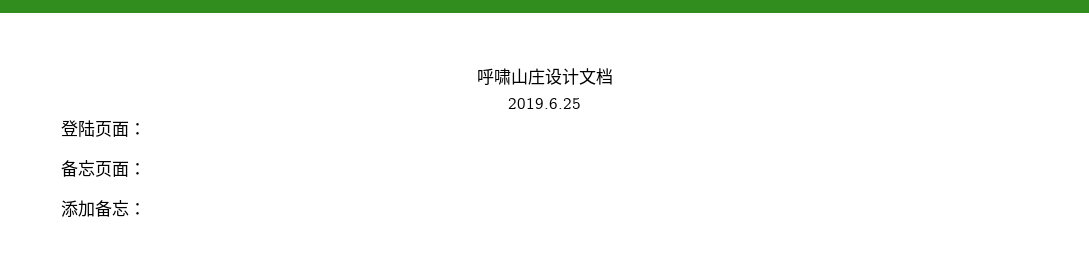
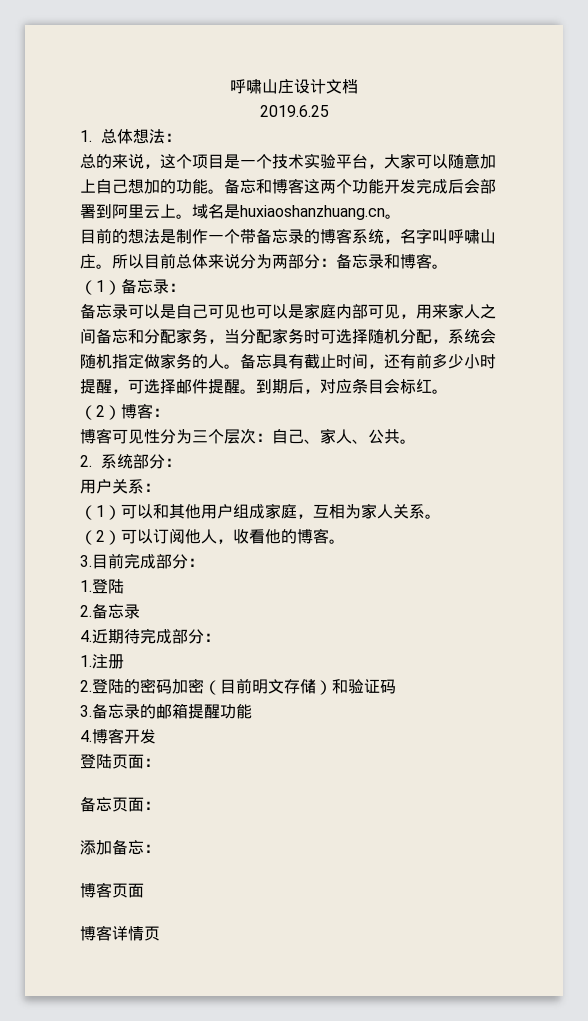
(581, 103) none -> [80,129,182,144] [80,153,496,169] [80,178,496,194] [80,204,401,220] [80,228,496,244] [80,253,448,269] [80,278,185,295] [80,303,496,319] [80,328,496,344] [80,353,496,369] [80,378,448,394] [80,403,169,420] [80,428,416,444] [80,454,182,469] [80,479,160,494] [80,503,441,520] [80,528,345,545] [80,553,204,569] [80,579,124,594] [80,603,140,619] [80,628,220,644] [80,654,124,669] [80,678,396,695] [80,703,252,719] [80,728,156,744] // 1.总体想法： // 总的来说，这个项目是一个技术实验平台，大家可以随意加上自己想加的功能。备忘和博客这两个功能开发完成后会部署到阿里云上。域名是huxiaoshanzhuang.cn。 // 目前的想法是制作一个带备忘录的博客系统，名字叫呼啸山庄。所以目前总体来说分为两部分：备忘录和博客。 // （1）备忘录： // 备忘录可以是自己可见也可以是家庭内部可见，用来家人之间备忘和分配家务，当分配家务时可选择随机分配，系统会随机指定做家务的人。备忘具有截止时间，还有前多少小时提醒，可选择邮件提醒。到期后，对应条目会标红。 // （2）博客： // 博客可见性分为三个层次：自己、家人、公共。 // 2.系统部分： // 用户关系： // （1）可以和其他用户组成家庭，互相为家人关系。 // （2）可以订阅他人，收看他的博客。 // 3.目前完成部分： // 1.登陆 // 2.备忘录 // 4.近期待完成部分： // 1.注册 // 2.登陆的密码加密（目前明文存储）和验证码 // 3.备忘录的邮箱提醒功能 // 4.博客开发
(146, 209) none -> [80,882,144,898] [80,925,160,941] // 博客页面 // 博客详情页

